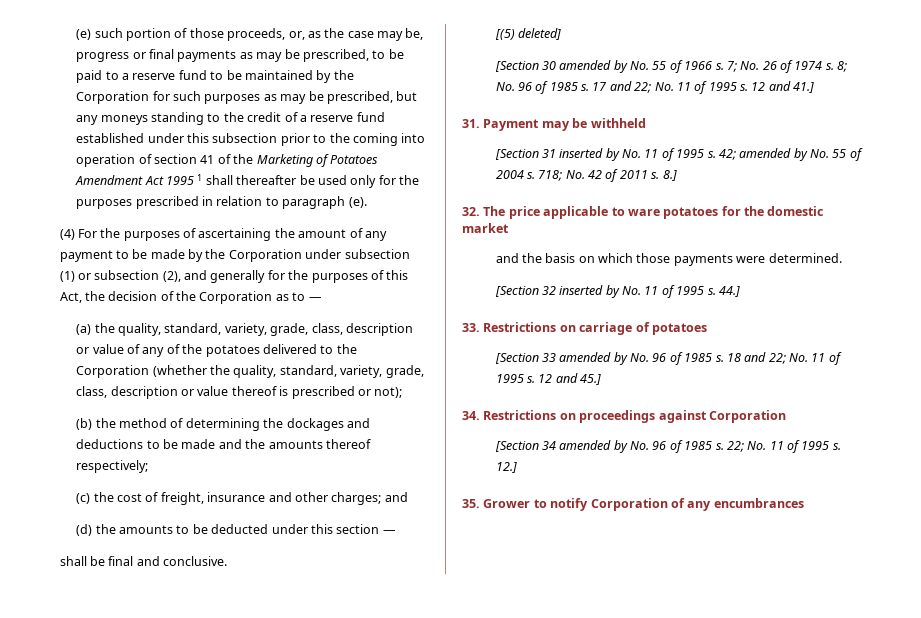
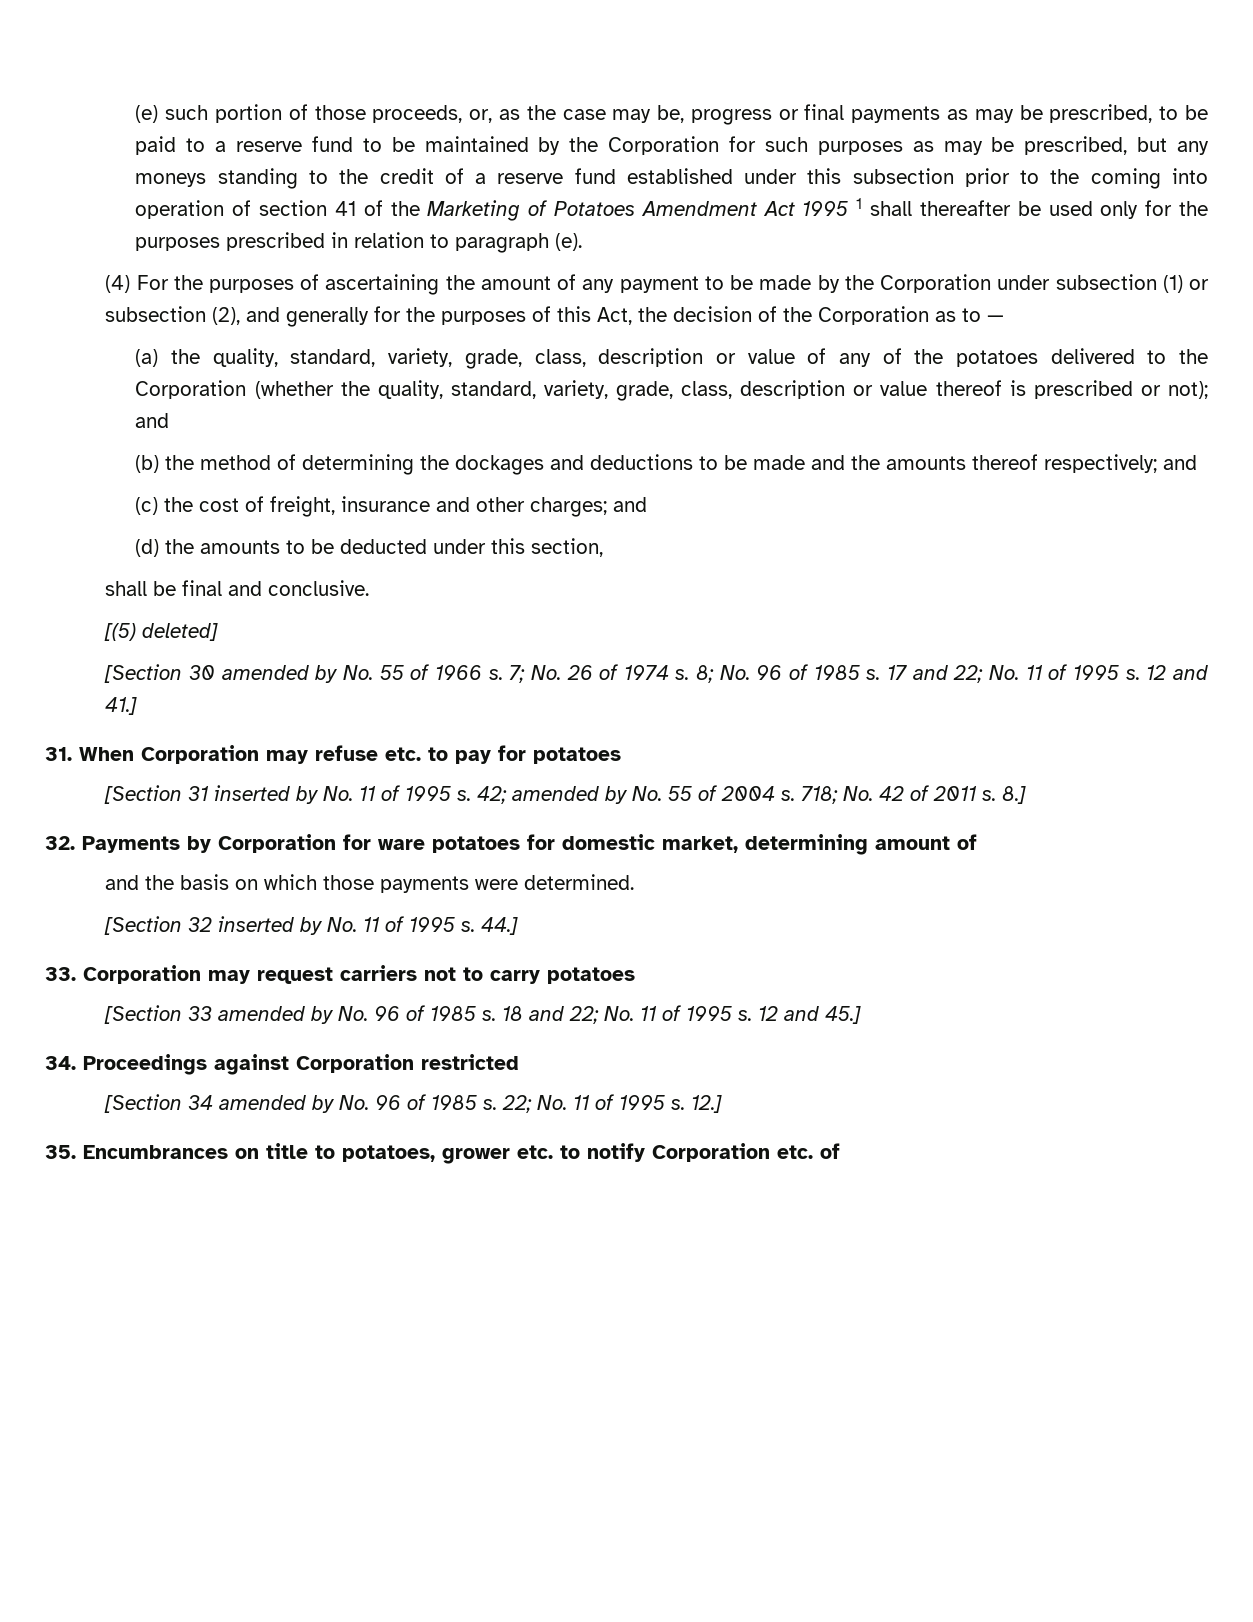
(403, 392) none -> [135,413,170,428] and
(149, 466) none -> [1163,455,1198,470] and
[336,524,396,534] section — -> [531,538,604,557] section,
[483,118,646,131] Payment may be withheld -> [79,745,621,764] When Corporation may refuse etc. to pay for potatoes
[483,206,825,219] [462,223,509,233] The price applicable to ware potatoes for the domestic market -> [82,834,977,855] Payments by Corporation for ware potatoes for domestic market, determining amount of
[483,322,650,335] Restrictions on carriage of -> [83,965,540,984] Corporation may request carriers not to carry
[483,410,656,423] Restrictions on proceedings -> [83,1054,207,1075] Proceedings
(786, 416) none -> [421,1054,519,1070] restricted
[483,498,804,511] Grower to notify Corporation of any encumbrances -> [83,1143,840,1164] Encumbrances on title to potatoes, grower etc. to notify Corporation etc. of

